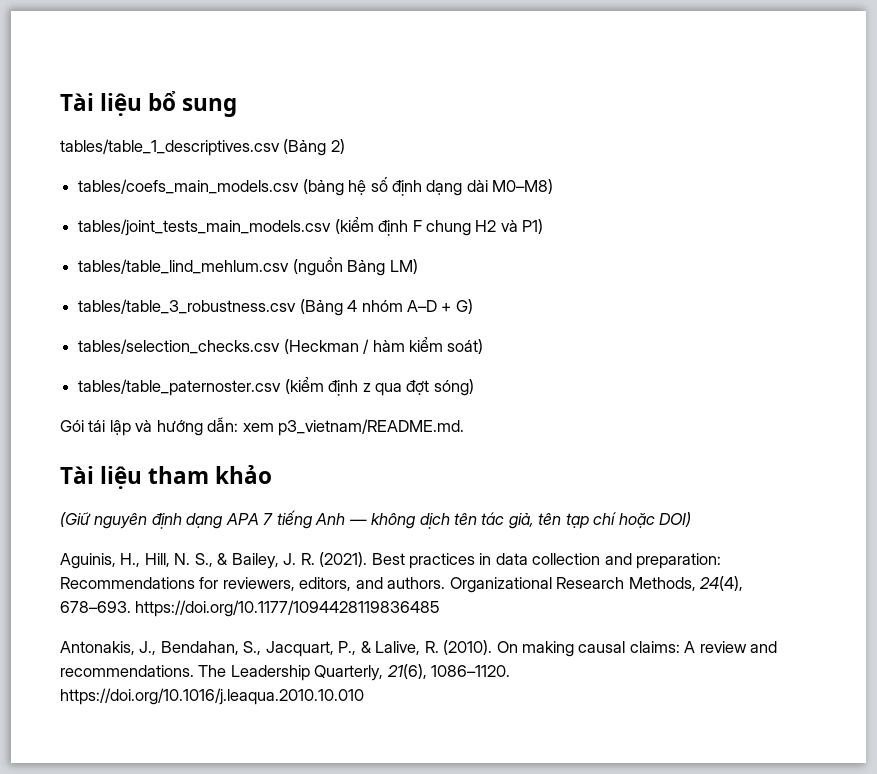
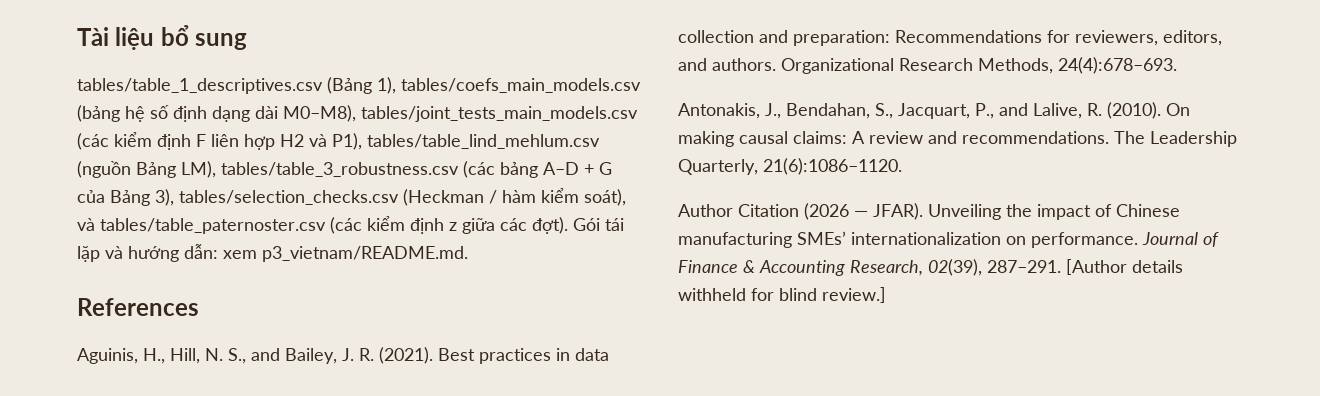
[330,139,345,154] 2) // -> [377,77,396,94] 1),
[492,179,554,194] [78,217,471,236] M0–M8) // tables/joint_tests_main_models.csv (kiểm định F chung -> [283,105,638,122] [77,132,275,150] M0–M8), tables/joint_tests_main_models.csv (các kiểm định F liên hợp
[522,219,544,234] P1) // -> [332,133,362,150] P1),
[389,259,418,274] [78,299,473,316] LM) // tables/table_3_robustness.csv (Bảng 4 nhóm A–D + G) // -> [181,161,612,178] [77,189,174,206] LM), tables/table_3_robustness.csv (các bảng A–D + G của Bảng 3),
[447,339,484,354] [78,377,474,396] soát) // tables/table_paternoster.csv (kiểm định z qua đợt sóng) // -> [584,189,626,206] [77,216,568,234] soát), và tables/table_paternoster.csv (các kiểm định z giữa các đợt).
[109,420,131,436] lập -> [77,246,100,262] lặp
[60,465,273,489] [60,510,692,529] Tài liệu tham khảo // (Giữ nguyên định dạng APA 7 tiếng Anh — không dịch tên tác giả, tên tạp chí hoặc DOI) -> [77,298,199,316] References
[217,553,229,565] & -> [251,348,280,361] and
[699,576,744,591] [60,600,441,617] 24(4), 678–693. https://doi.org/10.1177/1094428119836485 -> [1058,57,1177,74] 24(4):678–693.
[360,641,372,653] & -> [999,103,1028,116] and
[386,664,511,679] [60,688,364,705] 21(6), 1086–1120. https://doi.org/10.1016/j.leaqua.2010.10.010 -> [763,158,902,175] [678,203,1180,220] [678,231,1219,248] [678,259,1183,276] [678,287,886,303] 21(6):1086–1120. // Author Citation (2026 — JFAR). Unveiling the impact of Chinese manufacturing SMEs’ internationalization on performance. Journal of Finance & Accounting Research, 02(39), 287–291. [Author details withheld for blind review.]

